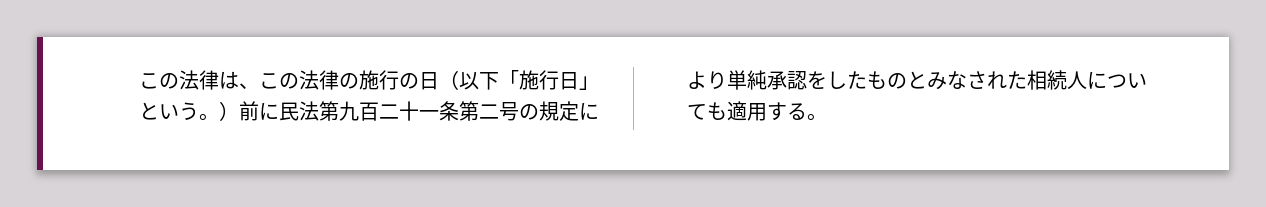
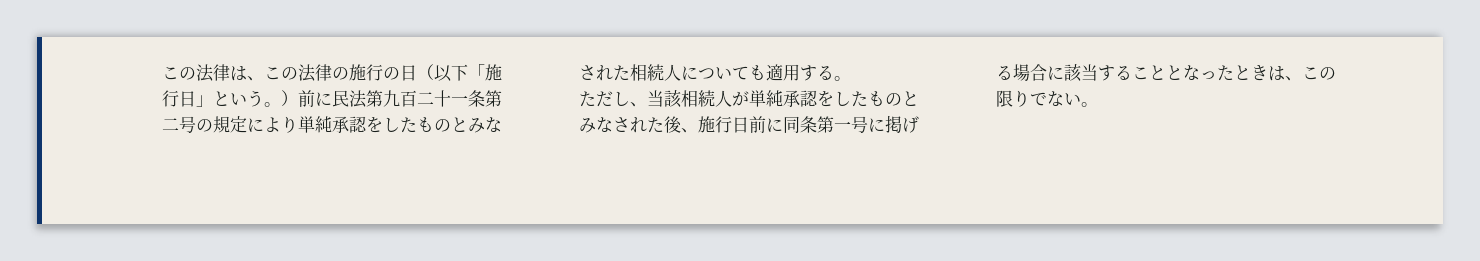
(828, 117) none -> [578,90,919,108] [578,115,919,133] [995,64,1336,82] [995,90,1098,107] // ただし、当該相続人が単純承認をしたものとみなされた後、施行日前に同条第一号に掲げる場合に該当することとなったときは、この限りでない。

